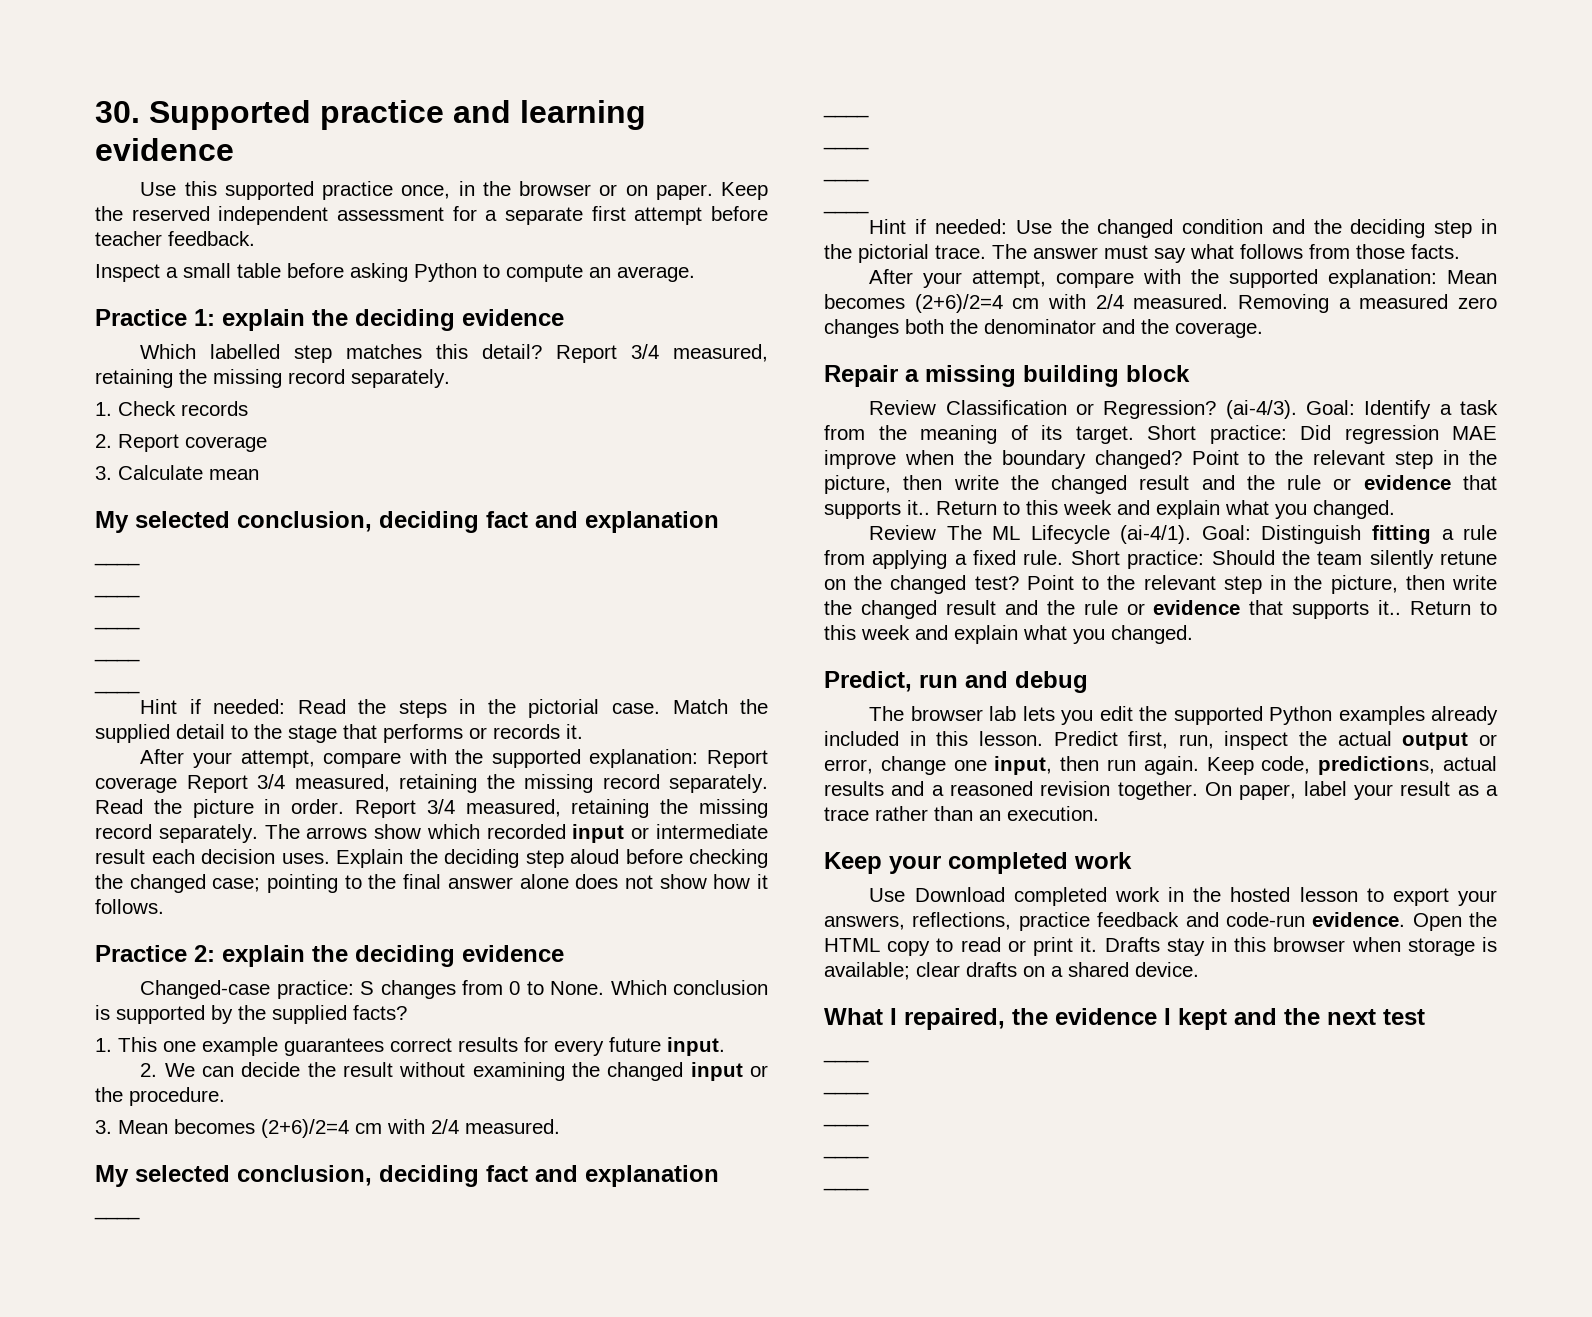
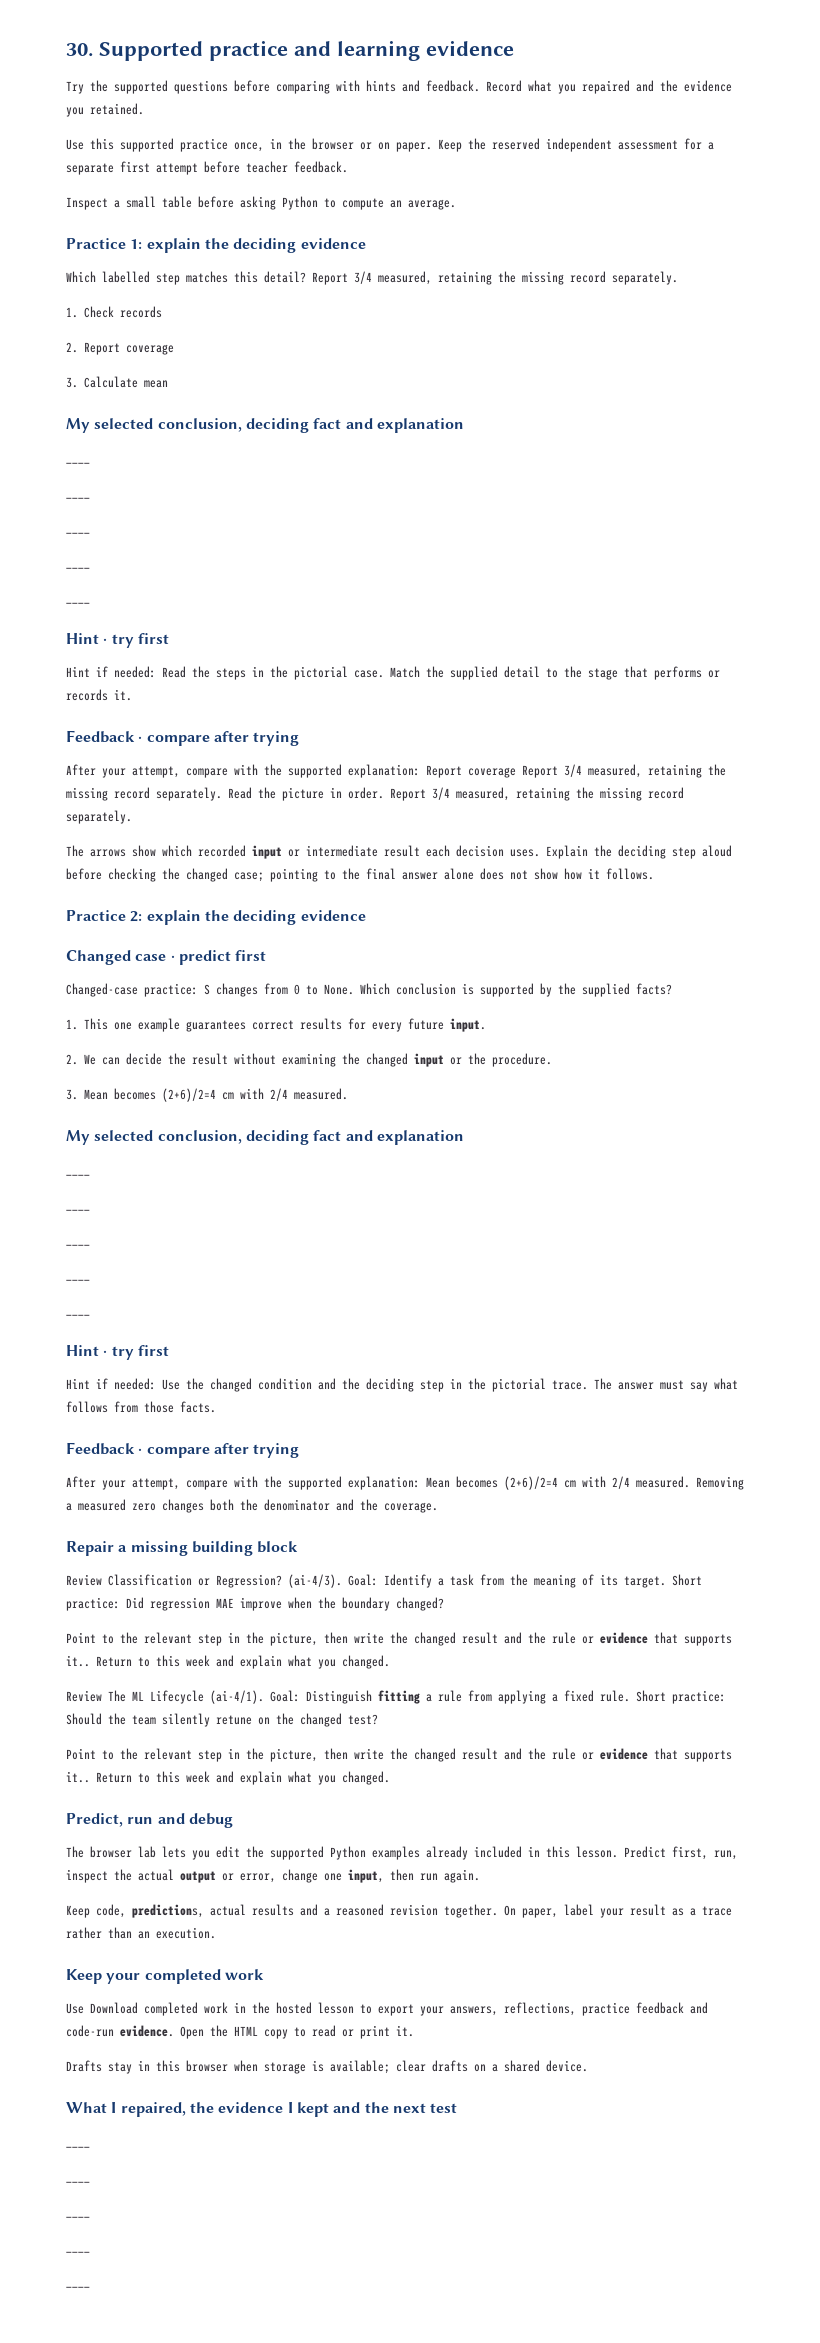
(234, 149) none -> [66,80,732,94] [66,103,144,117] // Try the supported questions before comparing with hints and feedback. Record what you repaired and the evidence you retained.
(140, 691) none -> [66,633,169,648] // Hint · try first
(583, 731) none -> [66,730,300,746] // Feedback · compare after trying
(258, 833) none -> (132, 817) //
(564, 953) none -> [66,950,267,965] // Changed case · predict first
(869, 211) none -> [66,1345,169,1360] // Hint · try first
(1460, 251) none -> [66,1442,300,1458] // Feedback · compare after trying
(1182, 459) none -> (444, 1604) //
(1019, 583) none -> (378, 1719) //
(1199, 765) none -> (480, 1876) //
(1098, 944) none -> (414, 2031) //

